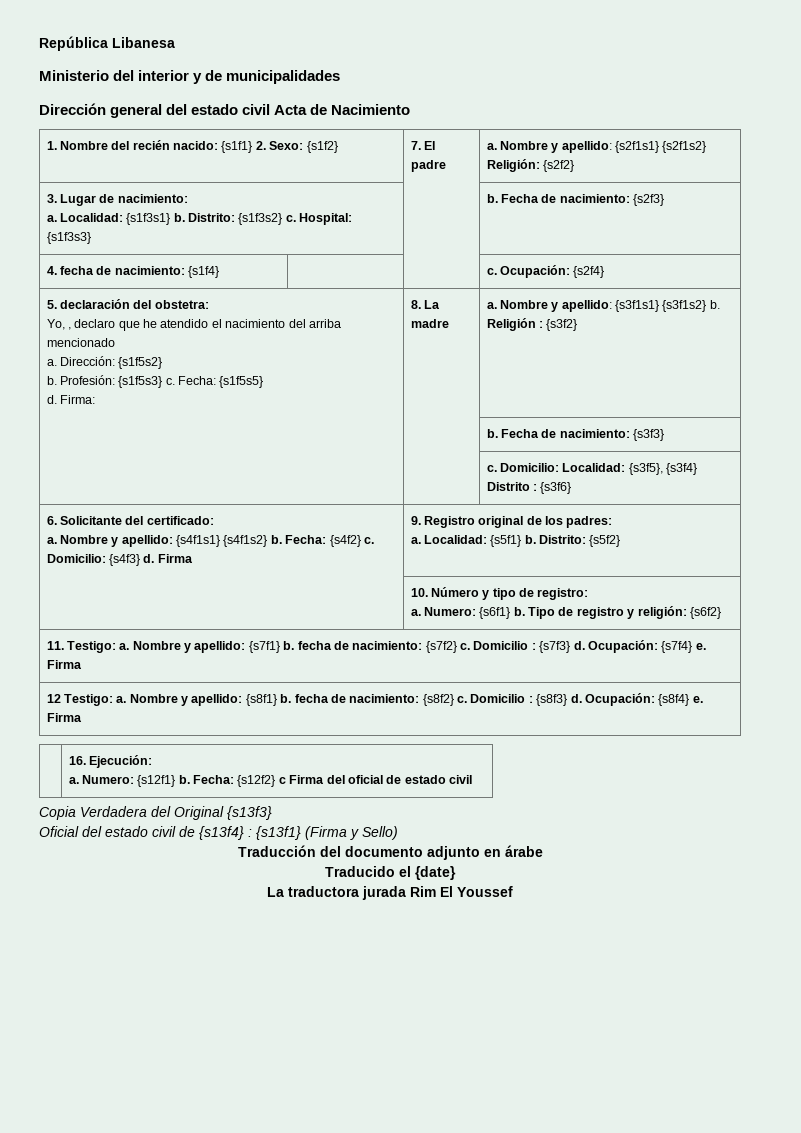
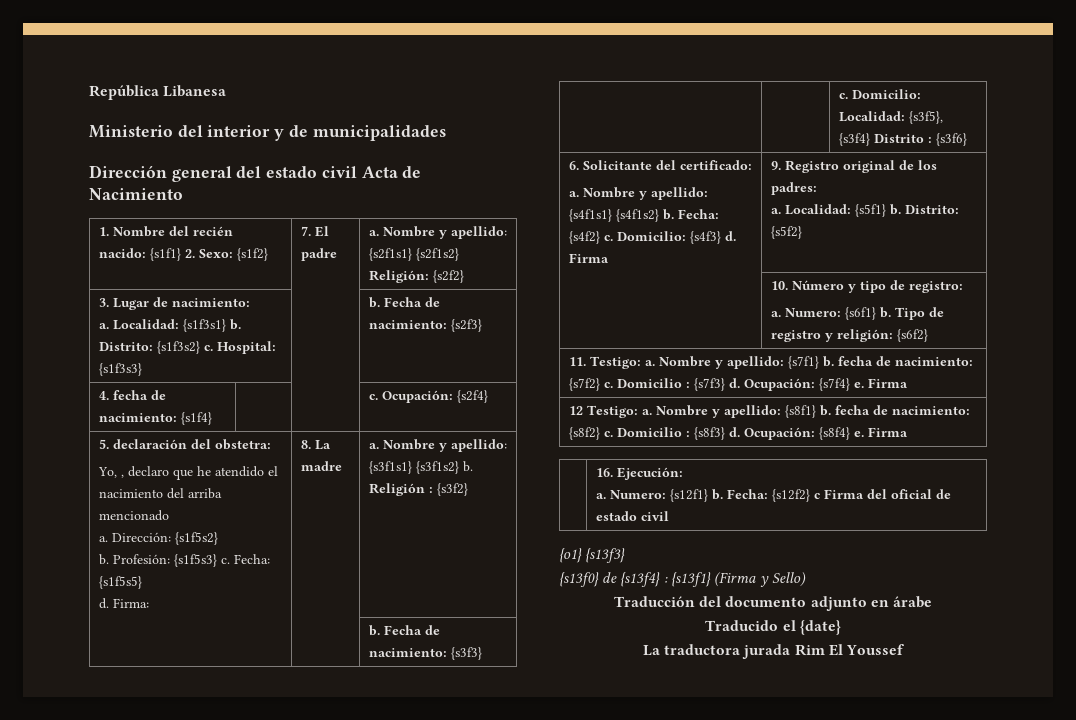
[39,806,272,820] [39,826,176,837] Copia Verdadera del Original {s13f3} // Oficial del estado civil -> [559,547,626,563] [559,571,599,587] {o1} {s13f3} // {s13f0}

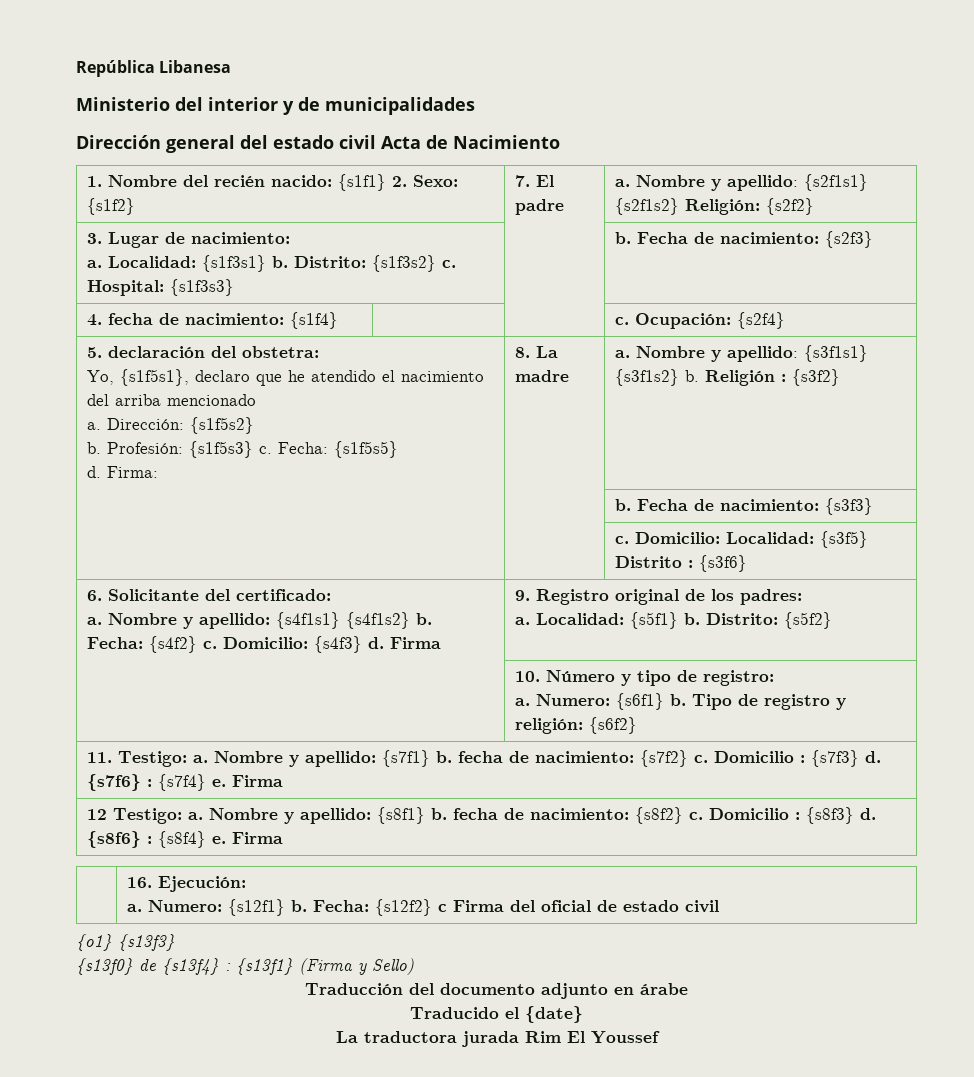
[120,474,124,478] , -> [120,369,190,386] {s1f5s1},
[908,111,943,124] [838,133,870,146] {s3f5}, {s3f4} -> [820,531,869,548] {s3f5}
[743,378,815,391] Ocupación: -> [87,774,153,791] {s7f6} :
[743,427,815,440] Ocupación: -> [87,831,153,848] {s8f6} :

